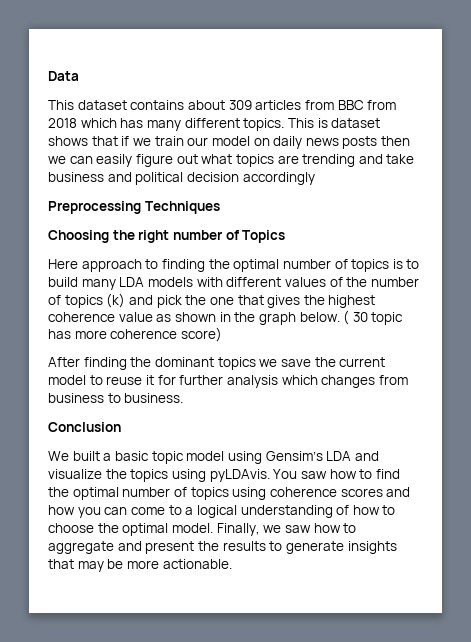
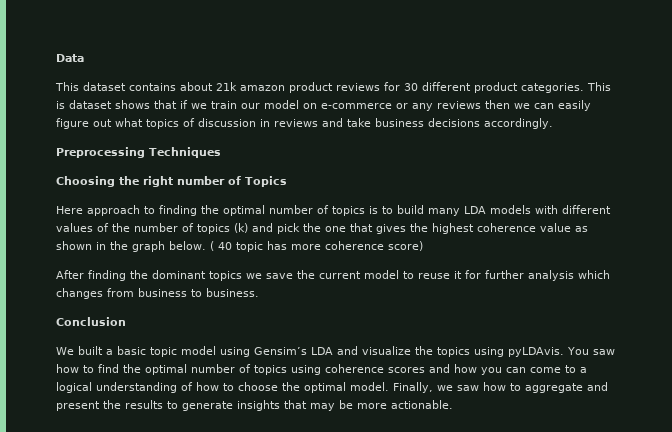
[228,100,397,110] [48,118,285,131] 309 articles from BBC from 2018 which has many different topics. -> [216,82,584,93] 21k amazon product reviews for 30 different product categories.
[273,136,378,149] daily news posts -> [321,101,481,111] e-commerce or any reviews
[277,154,415,167] [48,172,315,185] are trending and take business and political decision accordingly -> [183,118,553,129] of discussion in reviews and take business decisions accordingly.
[352,312,368,322] 30 -> [218,242,232,250] 40

